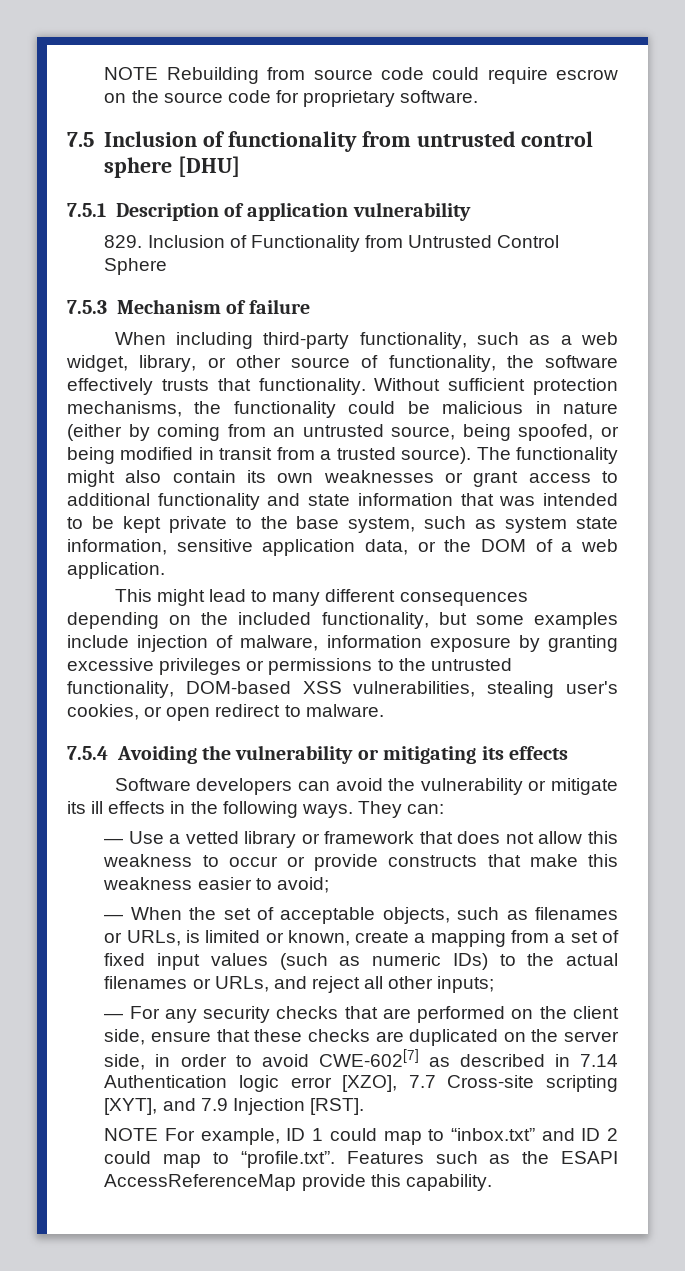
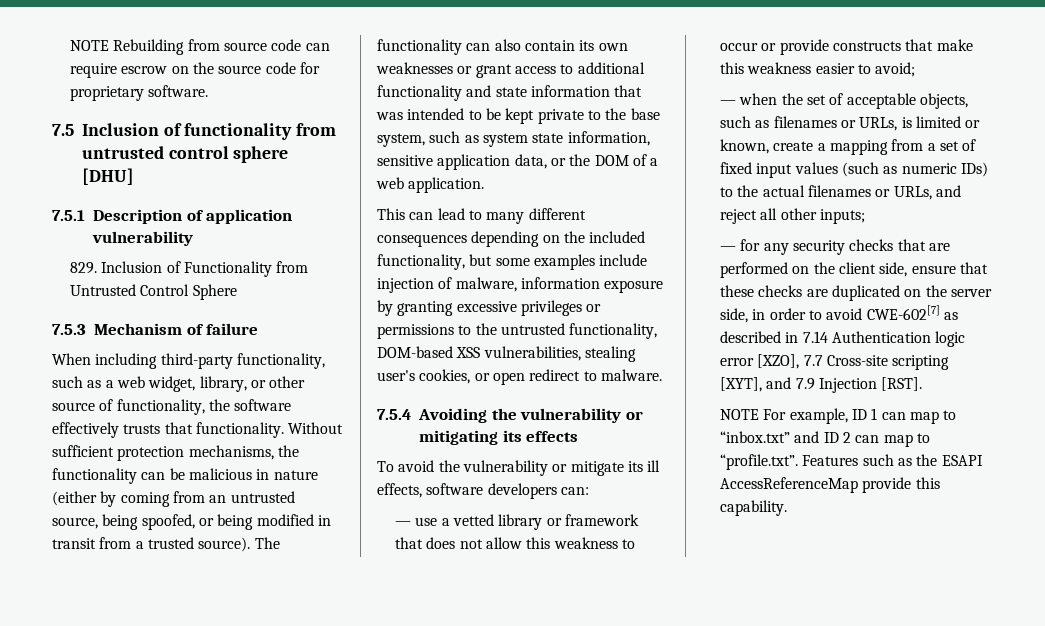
[432,67,480,80] could -> [305,43,330,51] can
[348,401,396,414] could -> [141,472,166,480] can
[67,470,115,487] might -> [466,43,491,51] can
[156,589,205,606] might -> [409,212,434,220] can
[114,778,331,795] Software developers can -> [377,461,394,472] To
[108,801,402,818] effects in the following ways. They -> [377,483,557,499] effects, software developers
[128,831,164,844] Use -> [415,517,438,526] use
[130,907,182,920] When -> [739,93,778,105] when
[129,1006,160,1019] For -> [740,239,761,251] for
[329,1128,377,1141] could -> [881,412,906,420] can
[104,1151,152,1164] could -> [855,435,880,443] can

